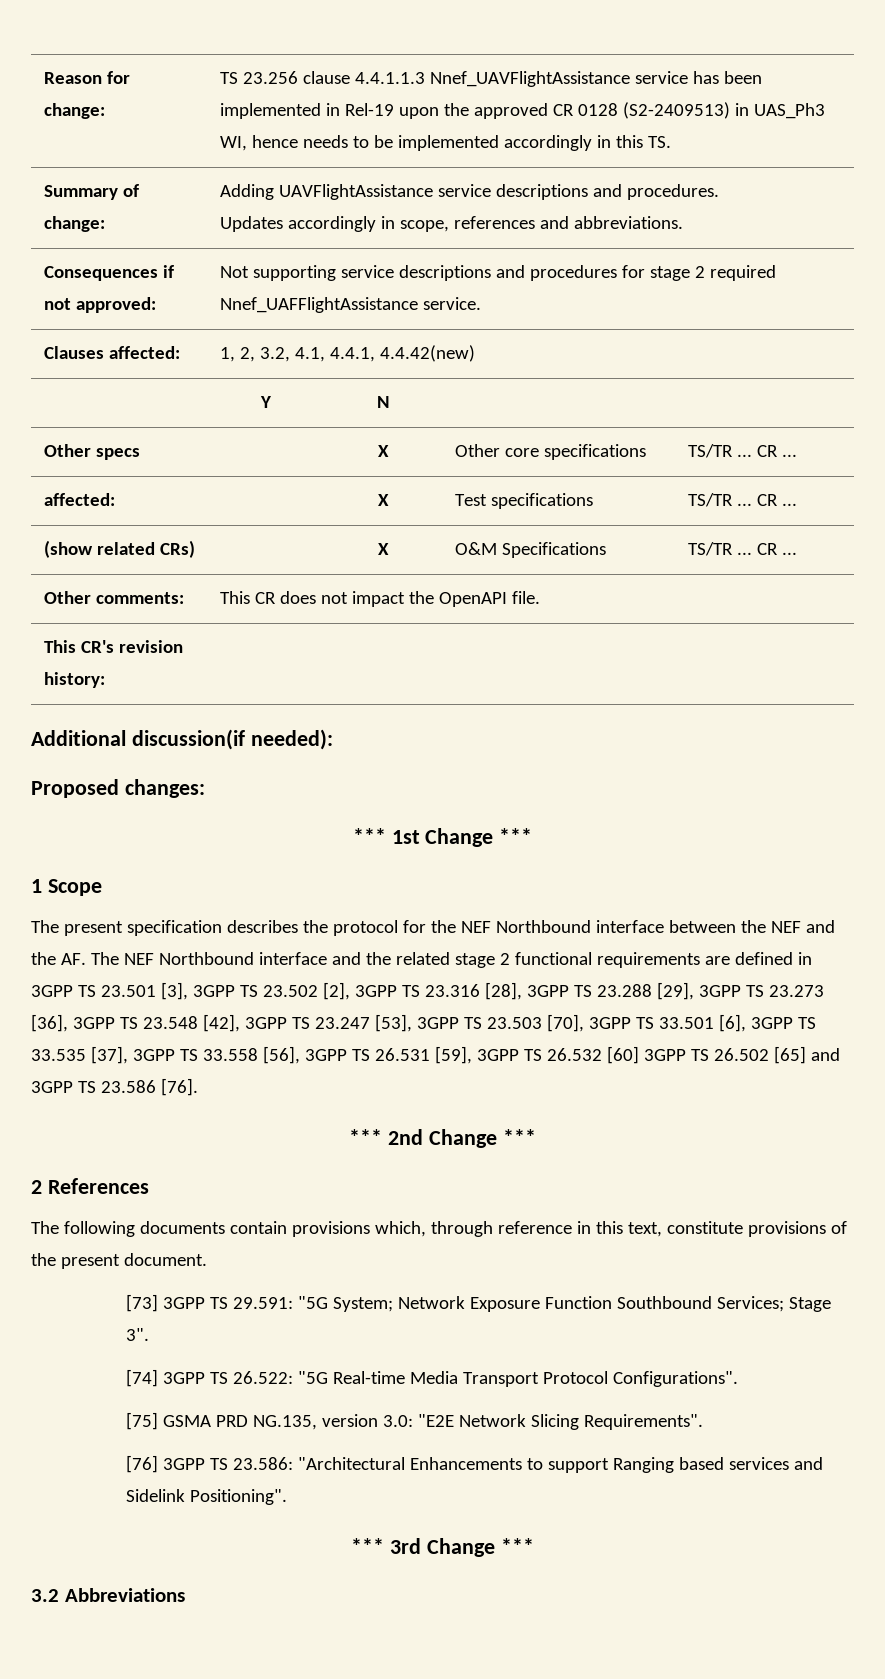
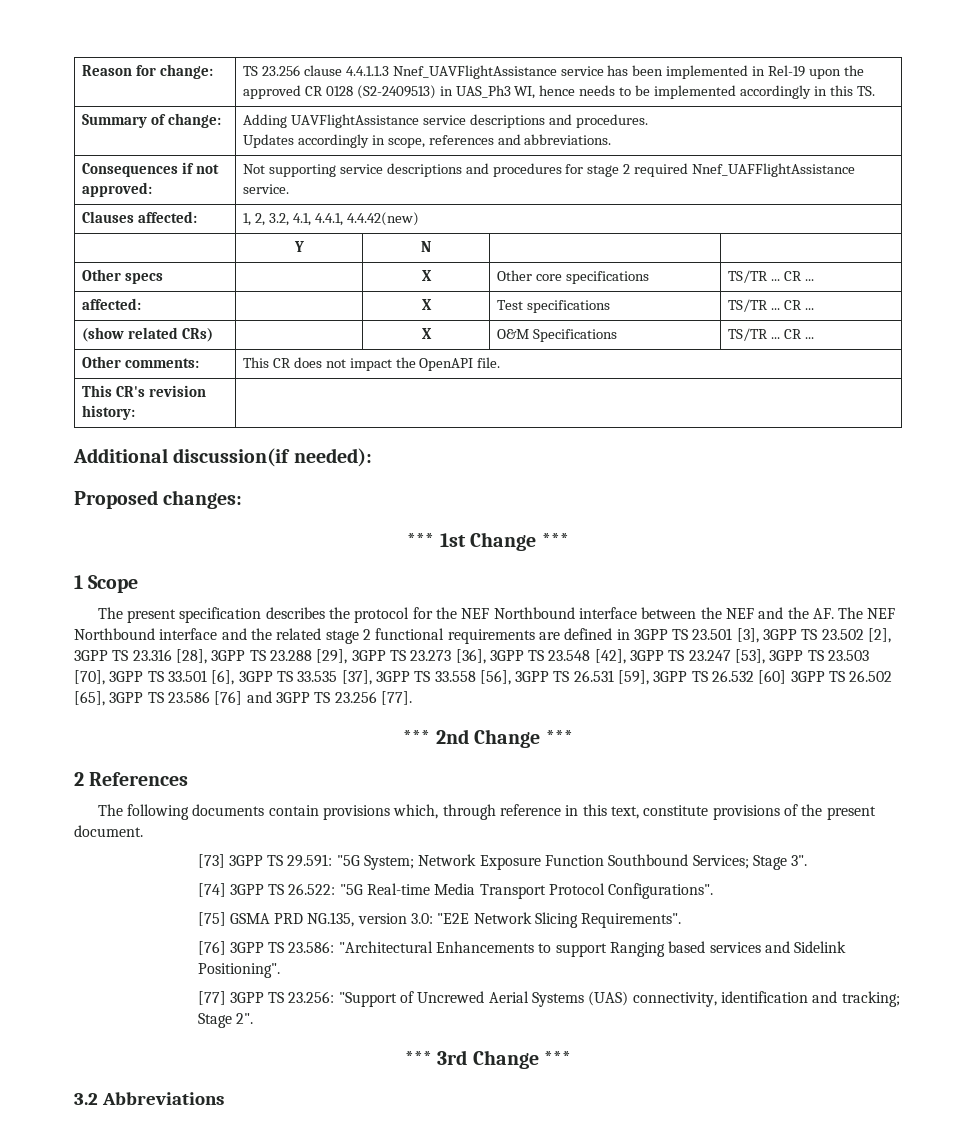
[773,1046,806,1064] [65] -> [74,691,243,706] [65], 3GPP TS 23.586 [76]
[100,1078,198,1096] 23.586 [76]. -> [334,691,412,705] 23.256 [77].
(288, 1497) none -> [197,991,900,1007] [197,1013,253,1028] // [77] 3GPP TS 23.256: "Support of Uncrewed Aerial Systems (UAS) connectivity, identification and tracking; Stage 2".

